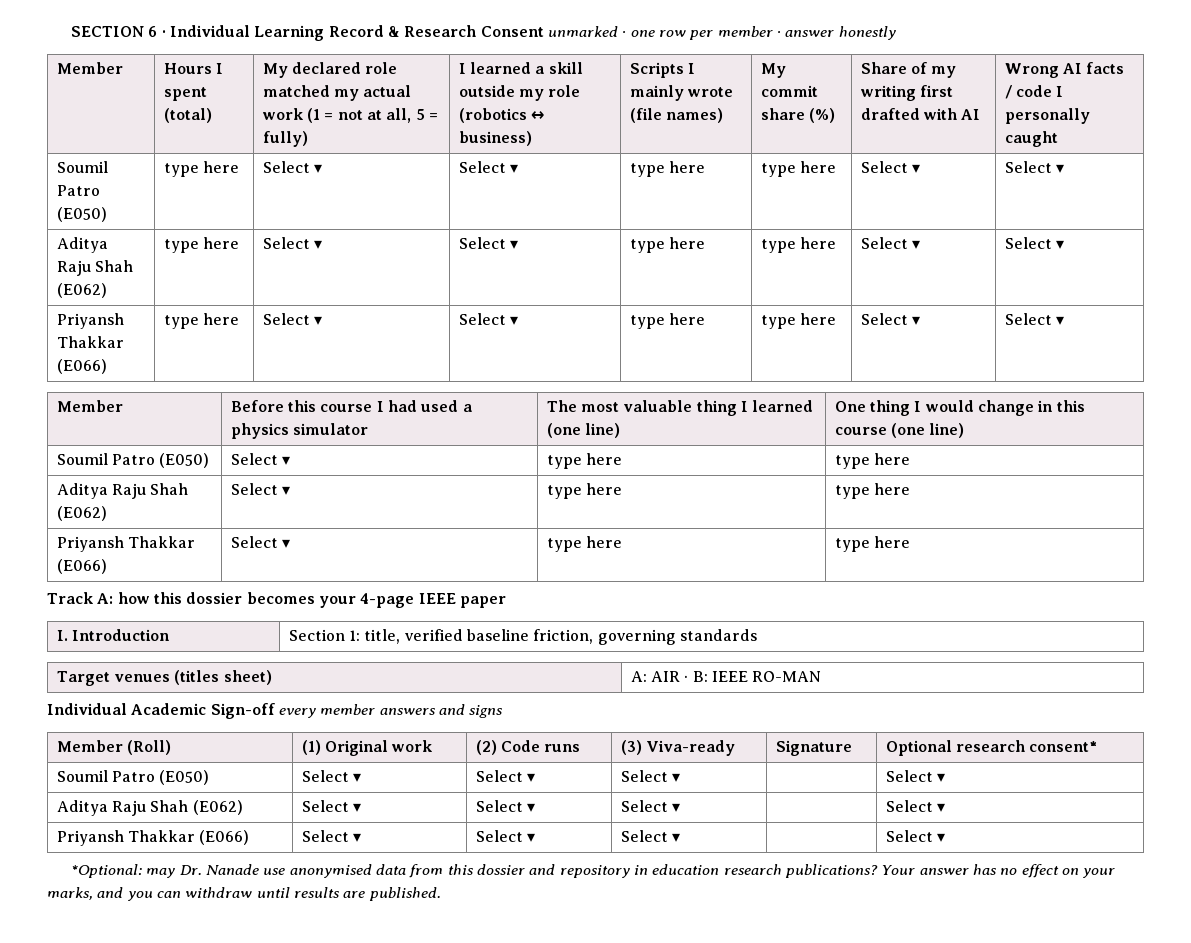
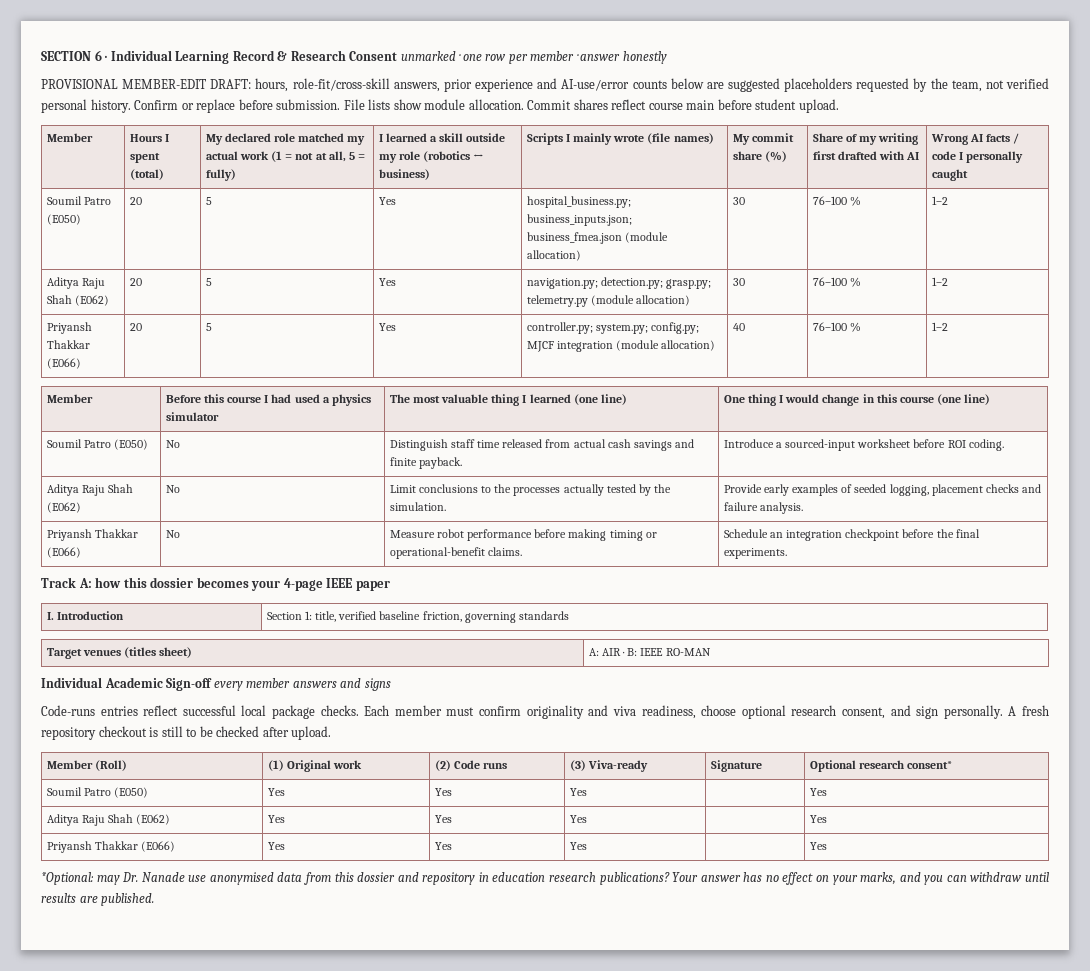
(896, 33) none -> [41,78,1049,92] [41,99,839,113] // PROVISIONAL MEMBER-EDIT DRAFT: hours, role-fit/cross-skill answers, prior experience and AI-use/error counts below are suggested placeholders requested by the team, not verified personal history. Confirm or replace before submission. File lists show module allocation. Commit shares reflect course main before student upload.
[163,161,240,177] [262,161,323,173] [458,161,519,173] [629,161,706,177] [760,161,837,177] [860,161,921,173] [1004,161,1065,173] [56,237,108,253] [56,260,134,276] [56,283,107,298] [163,237,240,253] [262,237,323,249] [458,237,519,249] [629,237,706,253] [760,237,837,253] [860,237,921,249] [1004,237,1065,249] [56,313,124,329] [56,336,124,348] [56,359,107,374] [163,313,240,329] [262,313,323,325] [458,313,519,325] [629,313,706,329] [760,313,837,329] [860,313,921,325] [1004,313,1065,325] type here | Select ▾ | Select ▾ | type here | type here | Select ▾ | Select ▾ // Aditya Raju Shah (E062) | type here | Select ▾ | Select ▾ | type here | type here | Select ▾ | Select ▾ // Priyansh Thakkar (E066) | type here | Select ▾ | Select ▾ | type here | type here | Select ▾ | Select ▾ -> [130,197,143,205] [206,197,213,205] [379,197,397,205] [527,196,632,208] [527,214,633,226] [527,232,669,244] [527,250,582,261] [733,197,746,205] [813,196,862,206] [932,196,949,205] [47,277,106,289] [47,295,110,306] [130,278,143,286] [206,278,213,286] [379,278,397,286] [527,277,712,289] [527,295,691,307] [733,278,746,286] [813,277,862,287] [932,277,949,286] [47,322,93,334] [47,340,91,349] [47,358,82,369] [130,323,143,331] [206,323,213,331] [379,323,397,331] [527,322,700,334] [527,340,716,352] [733,323,746,331] [813,322,862,332] [932,322,949,331] 20 | 5 | Yes | hospital_business.py; business_inputs.json; business_fmea.json (module allocation) | 30 | 76–100 % | 1–2 // Aditya Raju Shah (E062) | 20 | 5 | Yes | navigation.py; detection.py; grasp.py; telemetry.py (module allocation) | 30 | 76–100 % | 1–2 // Priyansh Thakkar (E066) | 20 | 5 | Yes | controller.py; system.py; config.py; MJCF integration (module allocation) | 40 | 76–100 % | 1–2
[230,453,291,465] [546,453,623,469] [834,453,911,469] [56,483,189,499] [56,506,107,521] [230,483,291,495] [546,483,623,499] [834,483,911,499] [56,536,196,552] [56,559,107,574] [230,536,291,548] [546,536,623,552] [834,536,911,552] Select ▾ | type here | type here // Aditya Raju Shah (E062) | Select ▾ | type here | type here // Priyansh Thakkar (E066) | Select ▾ | type here | type here -> [166,440,181,448] [390,439,694,451] [390,457,463,469] [724,439,1004,451] [47,484,134,496] [47,502,82,513] [166,485,181,493] [390,484,671,496] [390,502,447,511] [724,484,1041,496] [724,502,804,514] [47,529,139,541] [47,547,82,558] [166,530,181,538] [390,529,657,541] [390,547,523,559] [724,529,980,541] [724,548,788,559] No | Distinguish staff time released from actual cash savings and finite payback. | Introduce a sourced-input worksheet before ROI coding. // Aditya Raju Shah (E062) | No | Limit conclusions to the processes actually tested by the simulation. | Provide early examples of seeded logging, placement checks and failure analysis. // Priyansh Thakkar (E066) | No | Measure robot performance before making timing or operational-benefit claims. | Schedule an integration checkpoint before the final experiments.
(504, 711) none -> [41,705,1049,719] [41,726,332,740] // Code-runs entries reflect successful local package checks. Each member must confirm originality and viva readiness, choose optional research consent, and sign personally. A fresh repository checkout is still to be checked after upload.
[301,770,362,782] [475,770,536,782] [620,770,681,782] [885,770,946,782] [56,800,243,816] [301,800,362,812] [475,800,536,812] [620,800,681,812] [885,800,946,812] [56,830,250,846] [301,830,362,842] [475,830,536,842] [620,830,681,842] [885,830,946,842] Select ▾ | Select ▾ | Select ▾ | | Select ▾ // Aditya Raju Shah (E062) | Select ▾ | Select ▾ | Select ▾ | | Select ▾ // Priyansh Thakkar (E066) | Select ▾ | Select ▾ | Select ▾ | | Select ▾ -> [268,788,286,796] [435,788,453,796] [570,788,588,796] [810,788,828,796] [47,814,171,826] [268,815,286,823] [435,815,453,823] [570,815,588,823] [810,815,828,823] [47,841,176,853] [268,842,286,850] [435,842,453,850] [570,842,588,850] [810,842,828,850] Yes | Yes | Yes | | Yes // Aditya Raju Shah (E062) | Yes | Yes | Yes | | Yes // Priyansh Thakkar (E066) | Yes | Yes | Yes | | Yes

